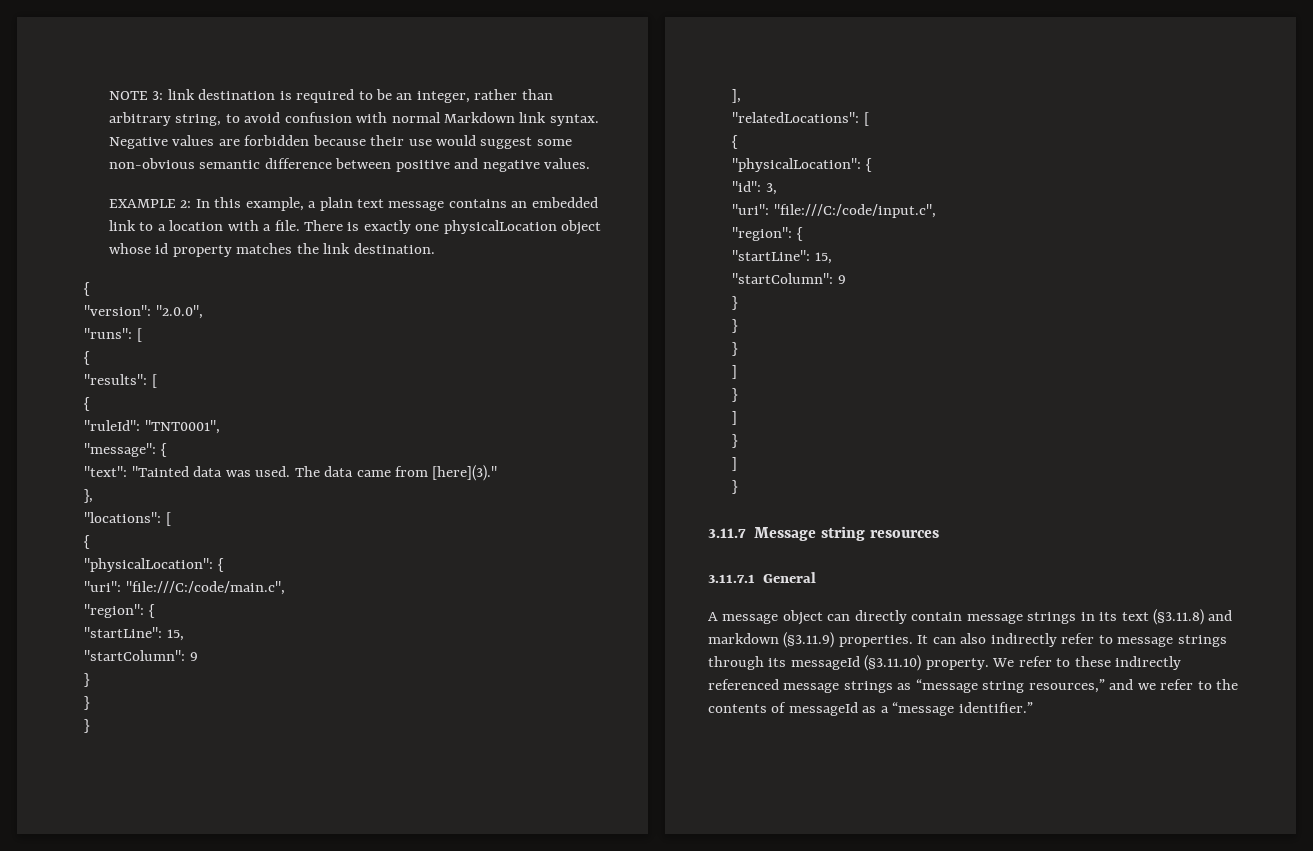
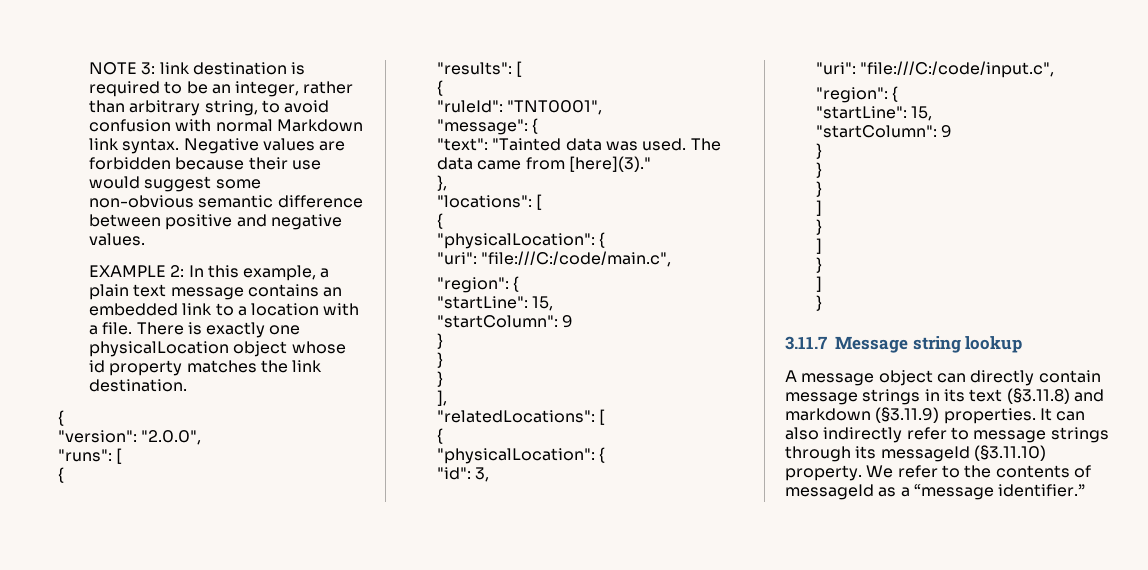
[869,530,939,538] [708,572,817,583] resources // 3.11.7.1 General -> [965,336,1023,353] lookup
[1074,656,1182,670] [708,679,1212,693] these indirectly referenced message strings as “message string resources,” and we refer to -> (960, 471) none

